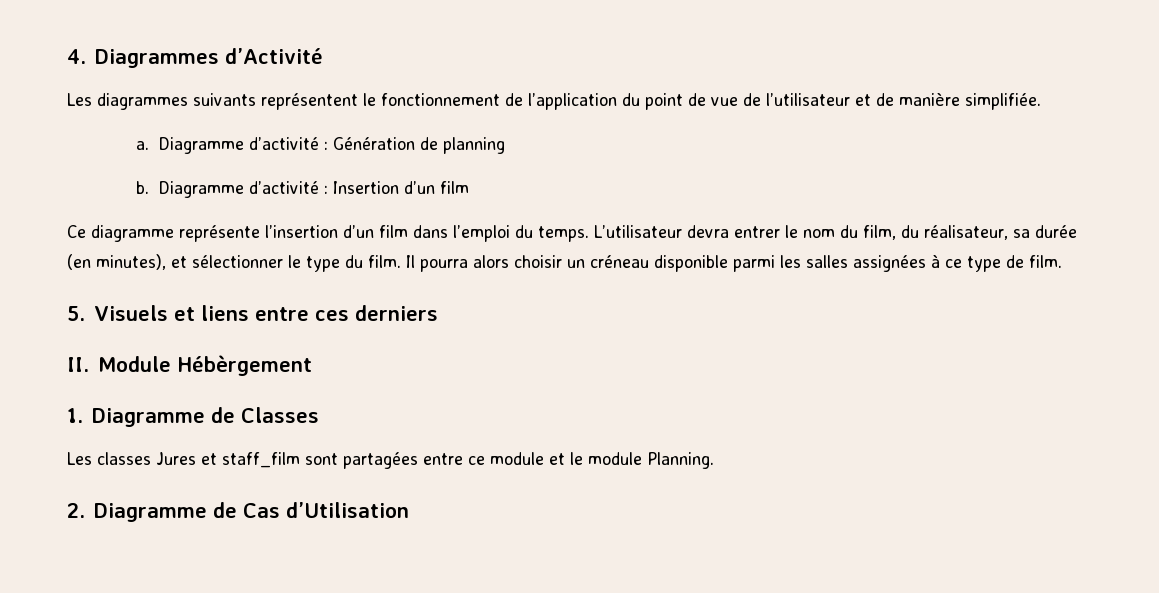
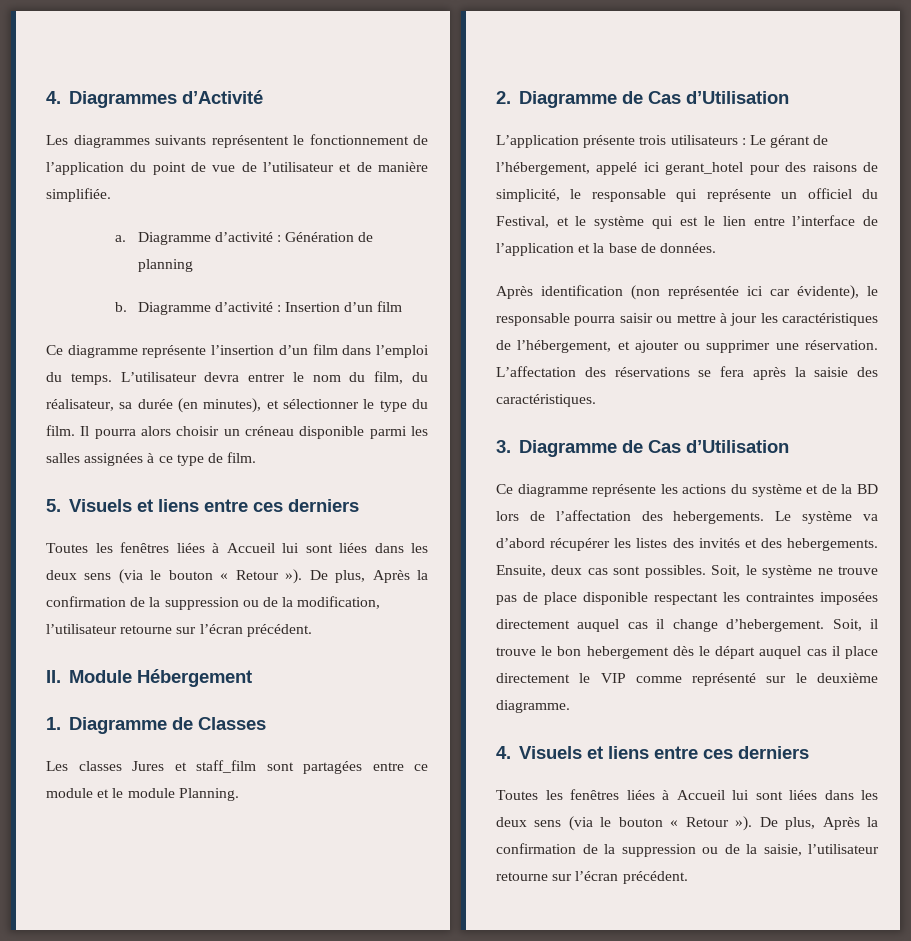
(438, 313) none -> [46,542,428,553] [46,569,428,584] [46,596,381,610] [46,624,312,637] // Toutes les fenêtres liées à Accueil lui sont liées dans les deux sens (via le bouton « Retour »). De plus, Après la confirmation de la suppression ou de la modification, l’utilisateur retourne sur l’écran précédent.
[176,355,312,376] Hébèrgement -> [136,669,252,687] Hébergement
(409, 510) none -> [496,135,829,148] [496,162,878,175] [496,188,878,202] [496,215,878,229] [496,243,716,256] [496,285,878,300] [496,313,878,326] [496,340,878,353] [496,366,878,380] [496,394,596,407] [496,440,789,457] [496,484,878,497] [496,510,878,524] [496,538,878,551] [496,565,878,578] [496,592,878,605] [496,619,878,632] [496,646,878,659] [496,673,878,686] [496,700,570,713] [496,746,809,759] [496,789,878,800] [496,816,878,831] [496,843,879,857] [496,871,688,884] // L’application présente trois utilisateurs : Le gérant de l’hébergement, appelé ici gerant_hotel pour des raisons de simplicité, le responsable qui représente un officiel du Festival, et le système qui est le lien entre l’interface de l’application et la base de données. // Après identification (non représentée ici car évidente), le responsable pourra saisir ou mettre à jour les caractéristiques de l’hébergement, et ajouter ou supprimer une réservation. L’affectation des réservations se fera après la saisie des caractéristiques. // 3. Diagramme de Cas d’Utilisation // Ce diagramme représente les actions du système et de la BD lors de l’affectation des hebergements. Le système va d’abord récupérer les listes des invités et des hebergements. Ensuite, deux cas sont possibles. Soit, le système ne trouve pas de place disponible respectant les contraintes imposées directement auquel cas il change d’hebergement. Soit, il trouve le bon hebergement dès le départ auquel cas il place directement le VIP comme représenté sur le deuxième diagramme. // 4. Visuels et liens entre ces derniers // Toutes les fenêtres liées à Accueil lui sont liées dans les deux sens (via le bouton « Retour »). De plus, Après la confirmation de la suppression ou de la saisie, l’utilisateur retourne sur l’écran précédent.

